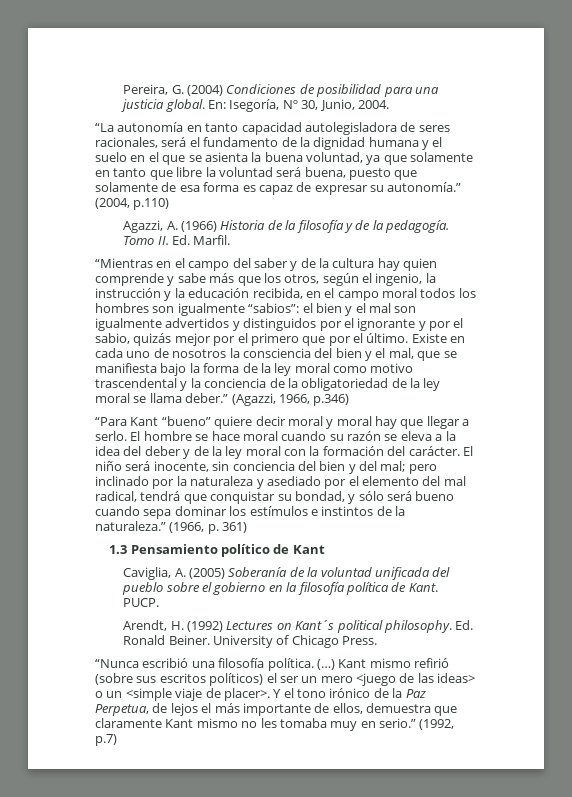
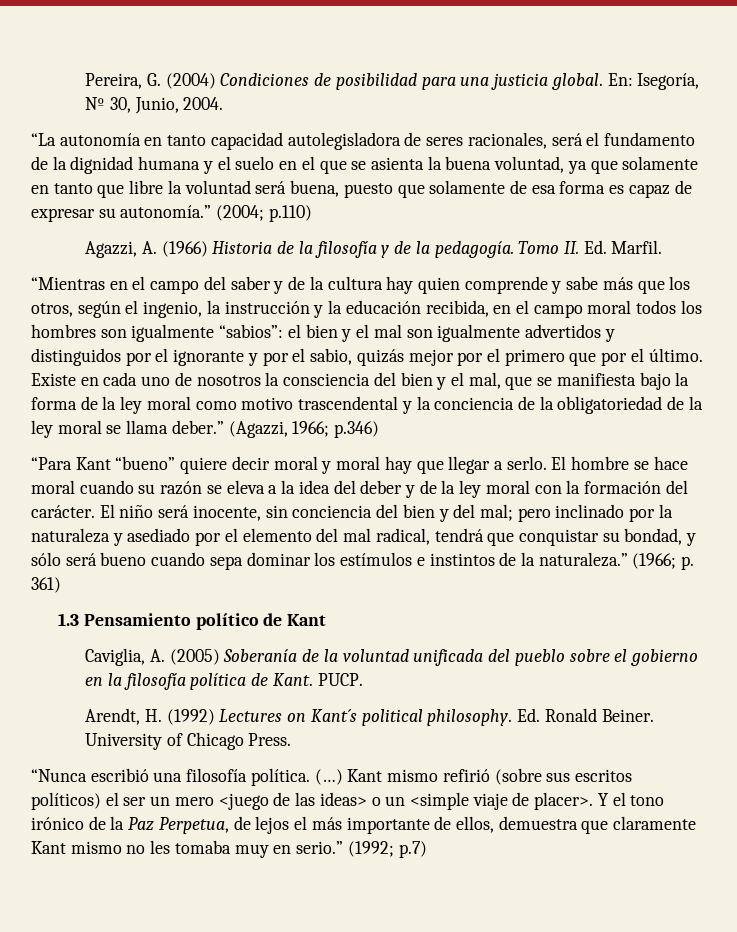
[95,198,130,209] (2004, -> [216,205,265,221] (2004;
[278,394,310,404] 1966, -> [292,421,330,437] 1966;
[169,522,205,533] (1966, -> [632,553,677,569] (1966;
[419,719,455,730] (1992, -> [347,841,394,857] (1992;

